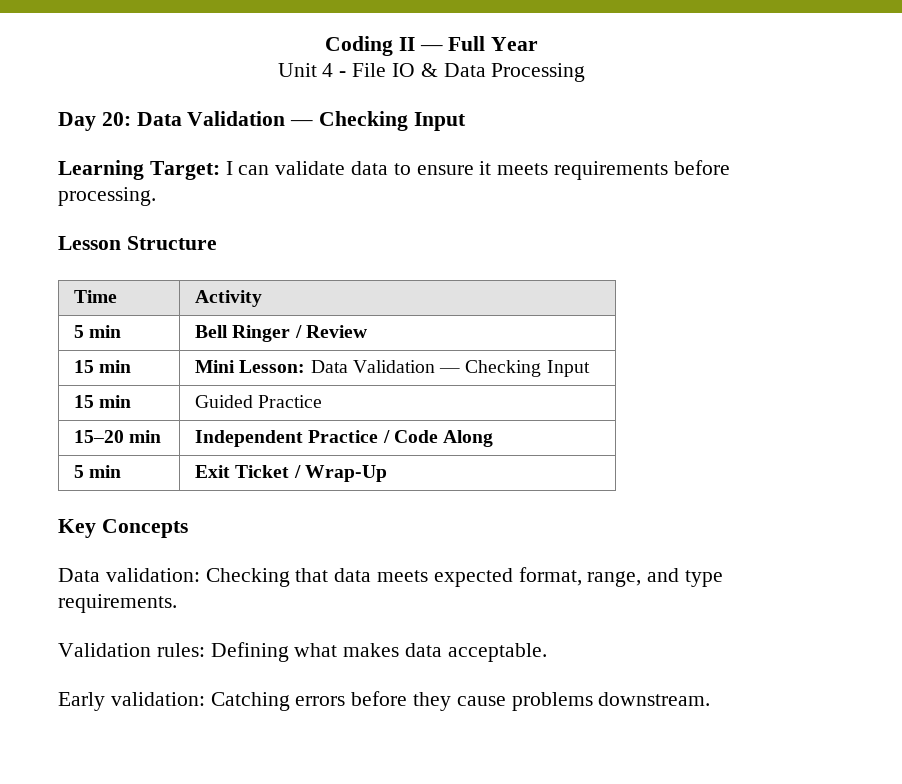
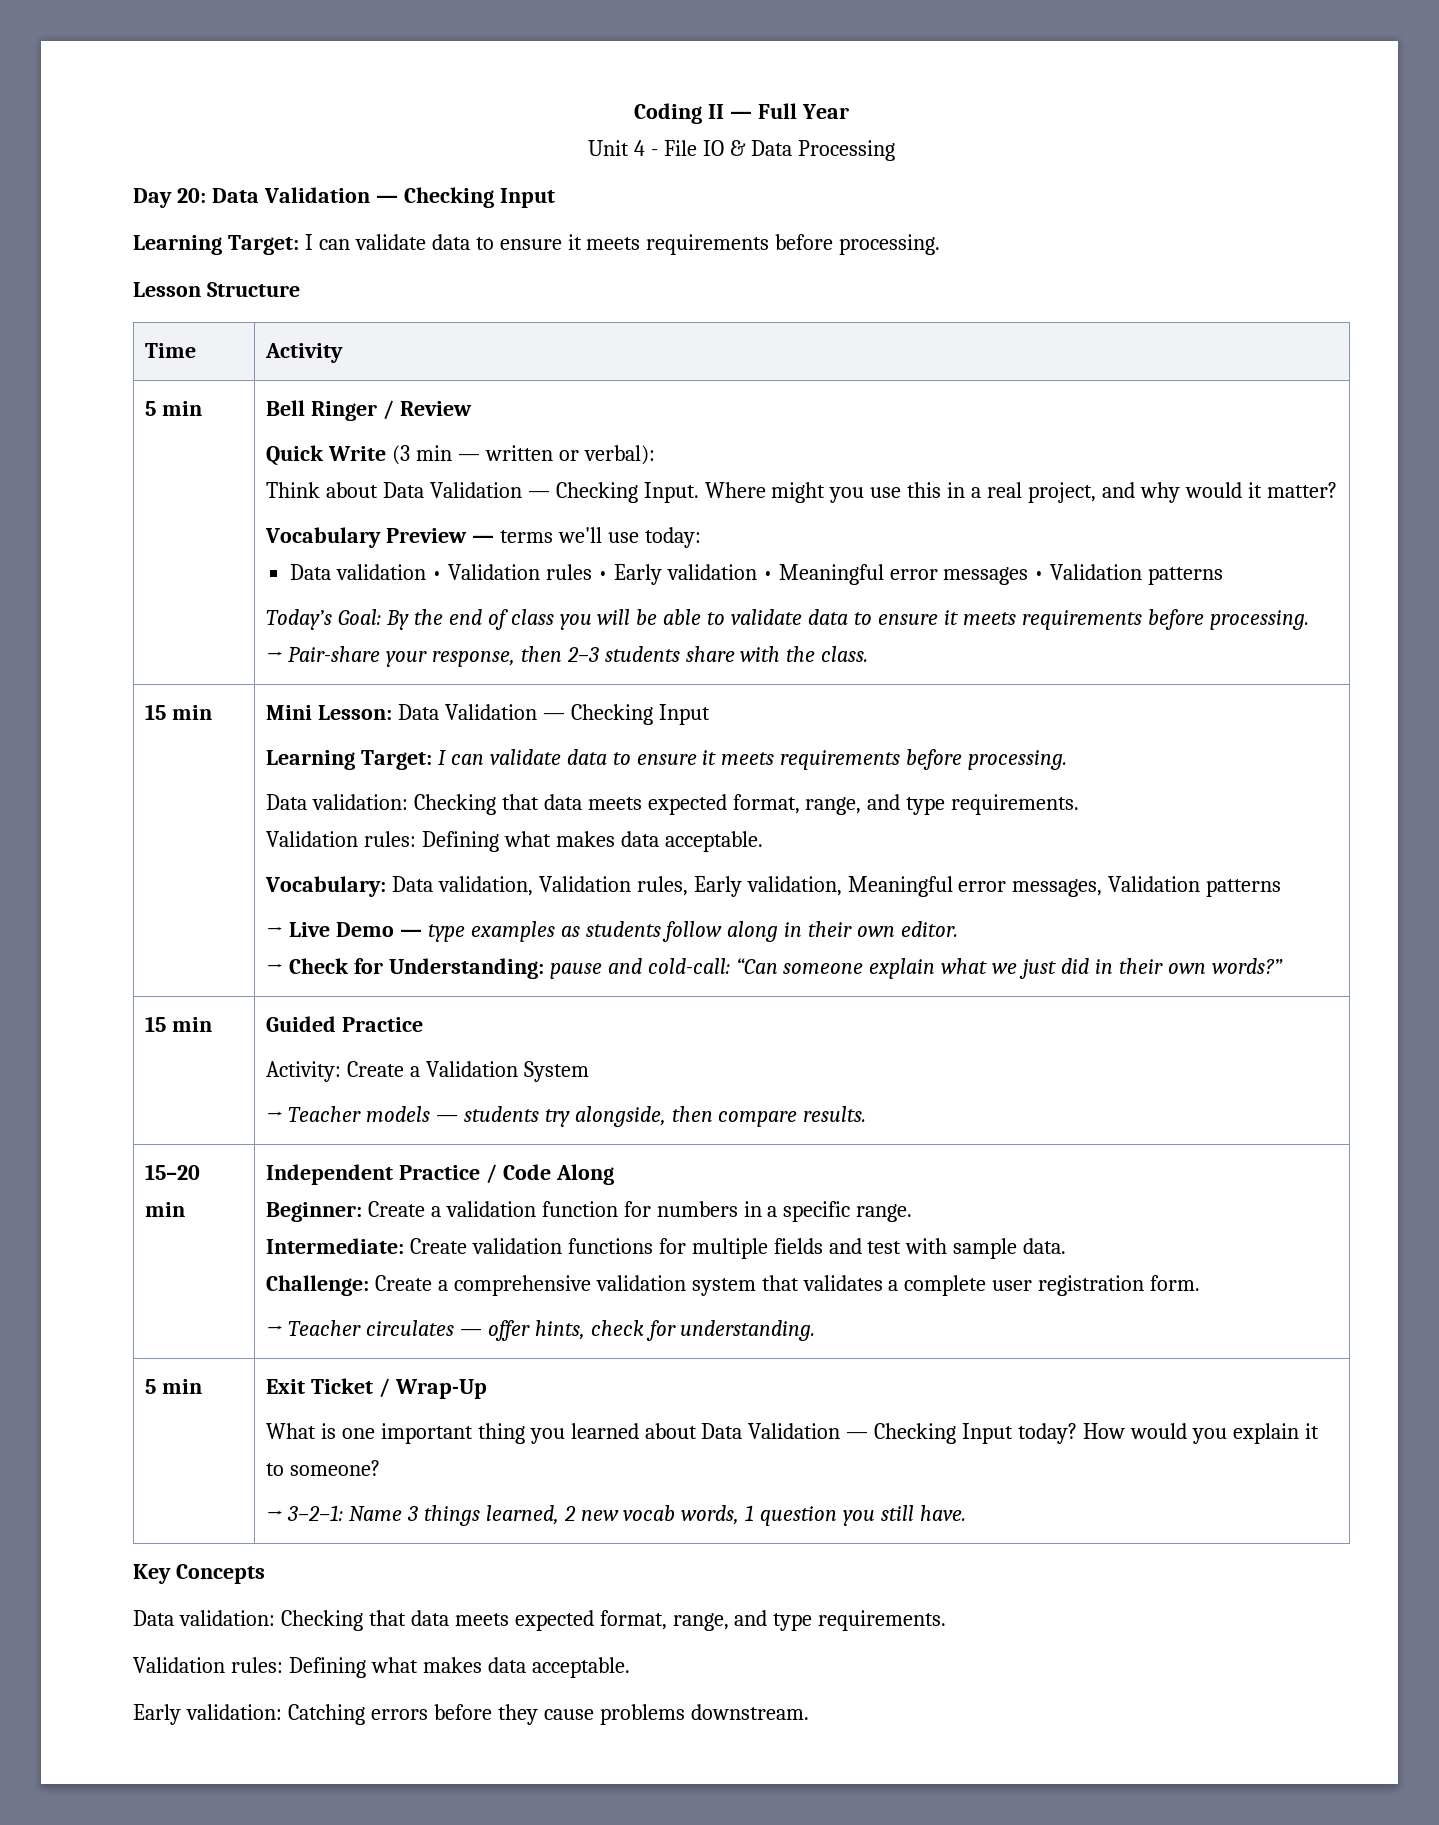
(367, 331) none -> [265,445,655,466] [265,482,1337,503] [264,527,701,548] [290,564,1224,585] [265,609,1309,630] [265,646,869,667] // Quick Write (3 min — written or verbal): // Think about Data Validation — Checking Input. Where might you use this in a real project, and why would it matter? // Vocabulary Preview — terms we'll use today: // Data validation • Validation rules • Early validation • Meaningful error messages • Validation patterns // Today’s Goal: By the end of class you will be able to validate data to ensure it meets requirements before processing. // → Pair-share your response, then 2–3 students share with the class.
[73,395,132,408] [194,395,323,408] // 15 min | Guided Practice -> [265,749,1068,770] [265,794,1080,815] [265,831,763,852] [264,876,1282,897] [265,921,959,942] [265,958,1283,979] [144,1016,212,1032] [265,1016,423,1032] [265,1061,589,1082] [265,1106,867,1127] // Learning Target: I can validate data to ensure it meets requirements before processing. // Data validation: Checking that data meets expected format, range, and type requirements. // Validation rules: Defining what makes data acceptable. // Vocabulary: Data validation, Validation rules, Early validation, Meaningful error messages, Validation patterns // → Live Demo — type examples as students follow along in their own editor. // → Check for Understanding: pause and cold-call: “Can someone explain what we just did in their own words?” // 15 min | Guided Practice // Activity: Create a Validation System // → Teacher models — students try alongside, then compare results.
(494, 438) none -> [265,1201,913,1222] [265,1238,1067,1259] [265,1275,1201,1296] [265,1320,816,1341] // Beginner: Create a validation function for numbers in a specific range. // Intermediate: Create validation functions for multiple fields and test with sample data. // Challenge: Create a comprehensive validation system that validates a complete user registration form. // → Teacher circulates — offer hints, check for understanding.
(387, 473) none -> [265,1423,1319,1444] [265,1460,380,1476] [265,1505,967,1526] // What is one important thing you learned about Data Validation — Checking Input today? How would you explain it to someone? // → 3–2–1: Name 3 things learned, 2 new vocab words, 1 question you still have.

